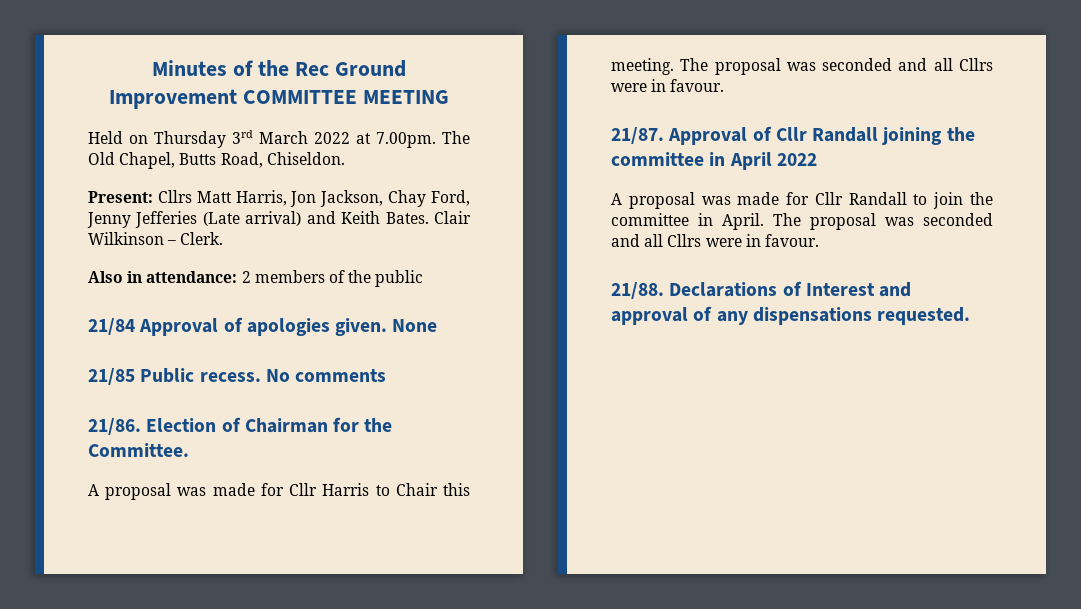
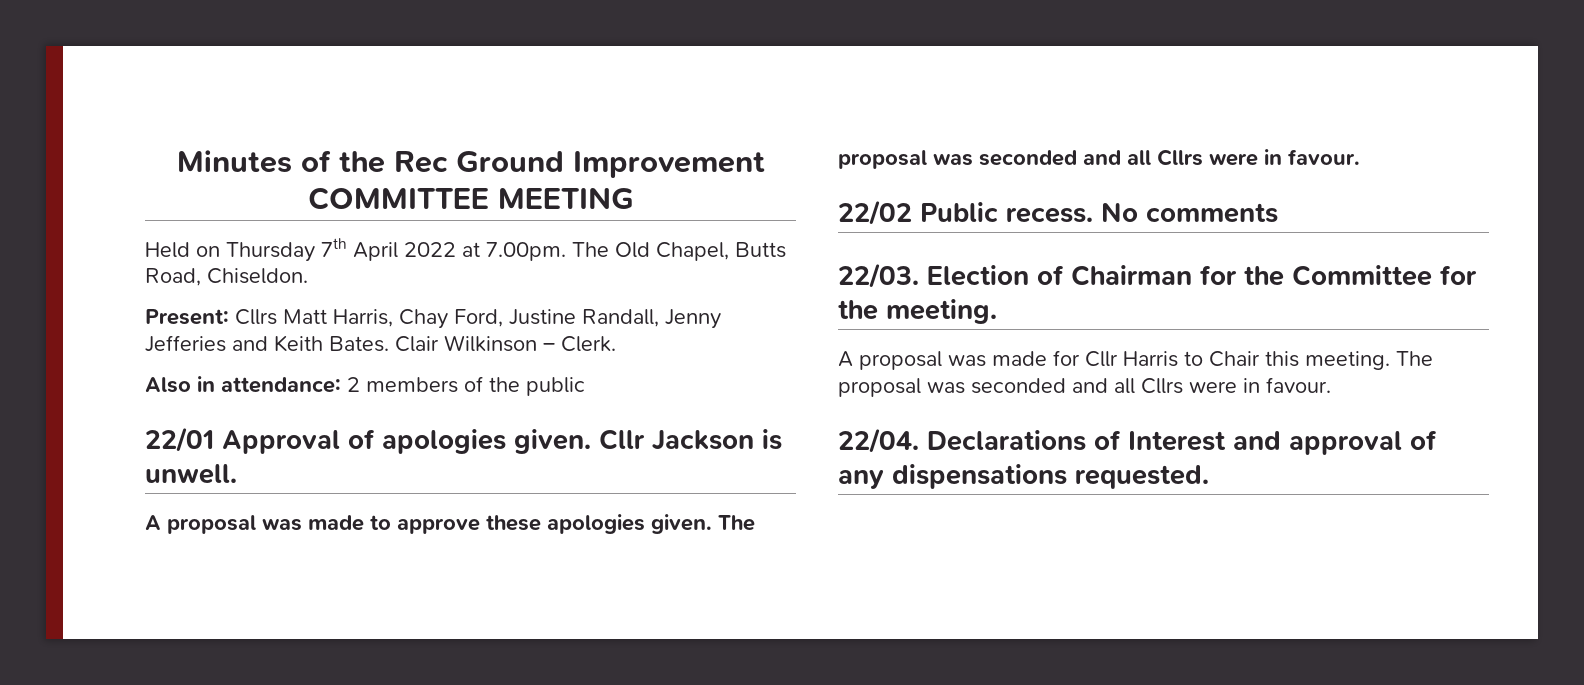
[232,130,308,144] 3rd March -> [321,238,398,261] 7th April
[290,190,470,207] [87,211,302,228] Jon Jackson, Chay Ford, Jenny Jefferies (Late arrival) -> [399,309,721,329] [145,335,226,352] Chay Ford, Justine Randall, Jenny Jefferies
[88,318,135,335] 21/84 -> [145,427,214,452] 22/01
[392,319,438,332] [88,368,135,385] None // 21/85 -> [599,429,782,451] [145,464,237,484] [145,514,755,534] [838,149,1360,169] [838,200,912,225] Cllr Jackson is unwell. // A proposal was made to approve these apologies given. The proposal was seconded and all Cllrs were in favour. // 22/02
[88,418,141,435] 21/86. -> [838,263,919,288] 22/03.
[88,443,189,457] Committee. -> [1292,265,1477,286] [838,299,997,324] Committee for the meeting.
[611,126,975,145] [611,152,817,170] [611,192,993,209] [611,213,993,230] [611,234,819,247] [611,282,664,299] 21/87. Approval of Cllr Randall joining the committee in April 2022 // A proposal was made for Cllr Randall to join the committee in April. The proposal was seconded and all Cllrs were in favour. // 21/88. -> [838,428,919,453] 22/04.

